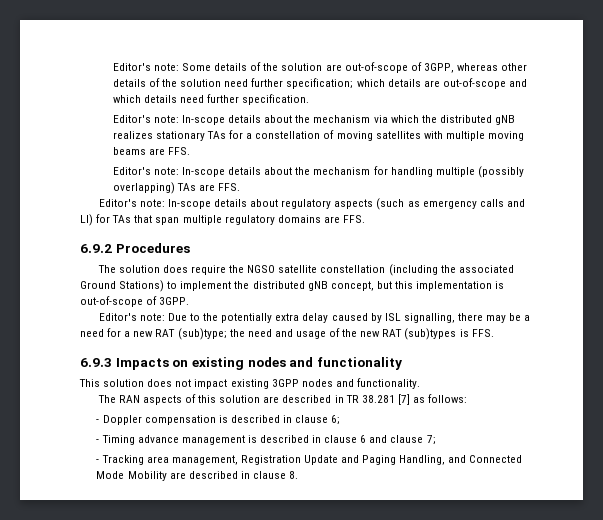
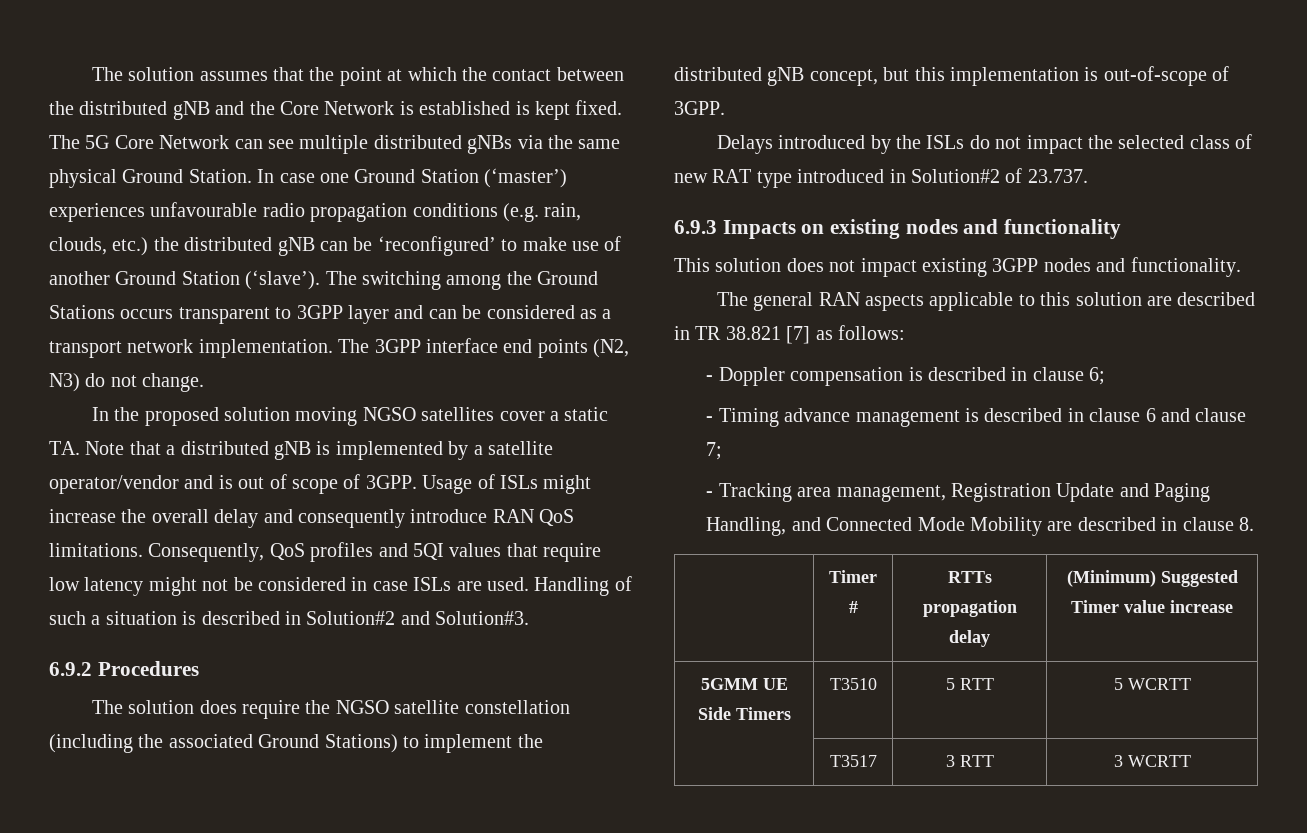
[112,62,528,73] [112,78,527,89] [112,94,310,105] [112,115,515,125] [112,130,524,141] [112,147,191,155] [112,166,524,178] [112,182,241,194] [98,198,525,210] [80,214,365,226] Editor's note: Some details of the solution are out-of-scope of 3GPP, whereas other details of the solution need further specification; which details are out-of-scope and which details need further specification. // Editor's note: In-scope details about the mechanism via which the distributed gNB realizes stationary TAs for a constellation of moving satellites with multiple moving beams are FFS. // Editor's note: In-scope details about the mechanism for handling multiple (possibly overlapping) TAs are FFS. // Editor's note: In-scope details about regulatory aspects (such as emergency calls and LI) for TAs that span multiple regulatory domains are FFS. -> [91,67,624,86] [49,100,623,120] [49,135,621,154] [49,168,568,188] [49,202,582,222] [49,236,622,256] [49,270,599,290] [49,305,612,324] [49,338,630,358] [49,373,205,392] [91,407,609,426] [49,441,553,460] [49,474,592,494] [49,509,575,528] [49,542,602,562] [49,576,632,596] [49,611,530,625] The solution assumes that the point at which the contact between the distributed gNB and the Core Network is established is kept fixed. The 5G Core Network can see multiple distributed gNBs via the same physical Ground Station. In case one Ground Station (‘master’) experiences unfavourable radio propagation conditions (e.g. rain, clouds, etc.) the distributed gNB can be ‘reconfigured’ to make use of another Ground Station (‘slave’). The switching among the Ground Stations occurs transparent to 3GPP layer and can be considered as a transport network implementation. The 3GPP interface end points (N2, N3) do not change. // In the proposed solution moving NGSO satellites cover a static TA. Note that a distributed gNB is implemented by a satellite operator/vendor and is out of scope of 3GPP. Usage of ISLs might increase the overall delay and consequently introduce RAN QoS limitations. Consequently, QoS profiles and 5QI values that require low latency might not be considered in case ISLs are used. Handling of such a situation is described in Solution#2 and Solution#3.
[98,313,531,323] [80,328,494,340] Editor's note: Due to the potentially extra delay caused by ISL signalling, there may be a need for a new RAT (sub)type; the need and usage of the new RAT (sub)types is FFS. -> [716,134,1253,154] [674,168,1088,188] Delays introduced by the ISLs do not impact the selected class of new RAT type introduced in Solution#2 of 23.737.
(116, 399) none -> [753,292,814,311] general
[185,394,197,403] of -> [929,292,1035,311] applicable to
[361,395,395,403] 38.281 -> [725,326,781,340] 38.821
(299, 475) none -> [829,570,877,583] [848,601,858,613] [947,571,992,583] [922,600,1017,617] [949,630,990,647] [1066,570,1238,587] [1071,600,1233,613] [700,678,788,690] [697,707,791,720] [829,678,877,690] [945,678,994,690] [1113,678,1191,690] [829,755,877,767] [945,755,994,767] [1113,755,1191,767] // | Timer # | RTTs propagation delay | (Minimum) Suggested Timer value increase // 5GMM UE Side Timers | T3510 | 5 RTT | 5 WCRTT // | T3517 | 3 RTT | 3 WCRTT

